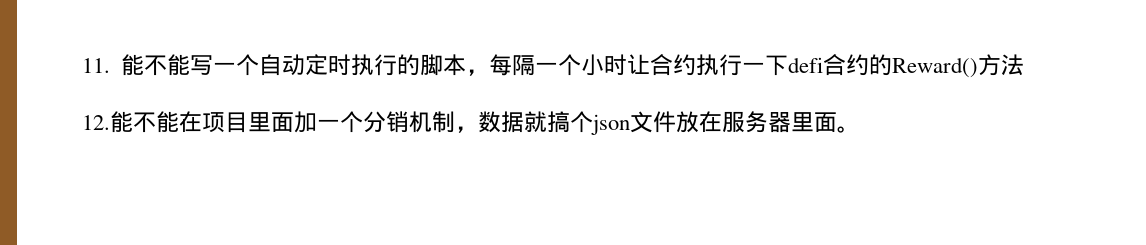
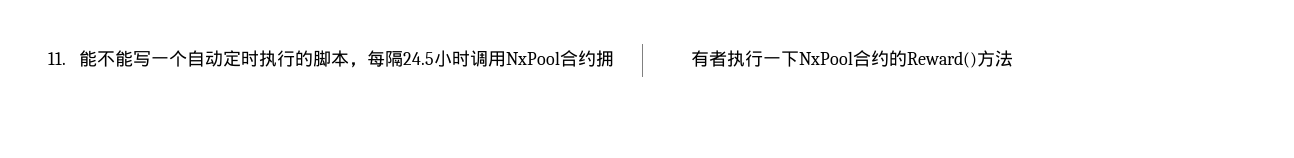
[535,54,697,76] 一个小时让合约 -> [403,50,728,67] 24.5小时调用NxPool合约拥有者
[788,57,824,73] defi -> [799,51,854,65] NxPool
[82,111,860,135] // 12.能不能在项目里面加一个分销机制，数据就搞个json文件放在服务器里面。 -> (1014, 58) none

